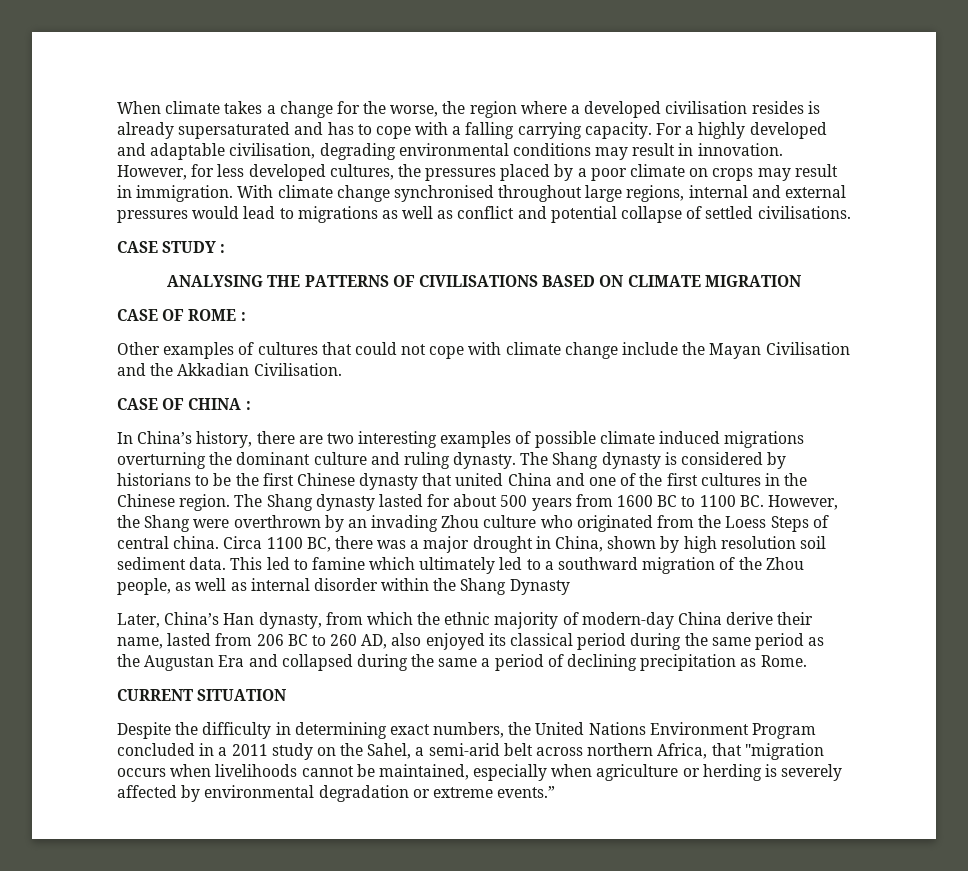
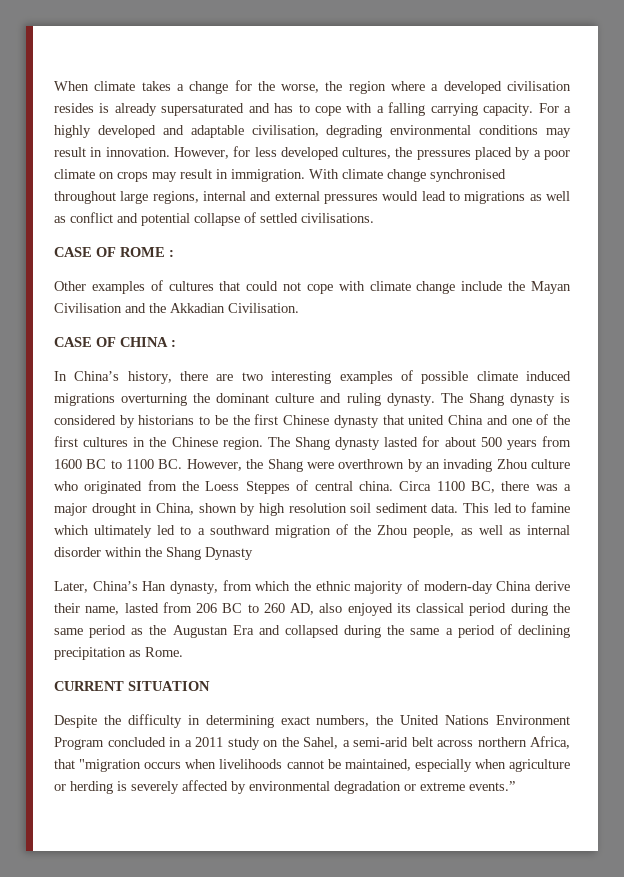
[117,241,226,253] [167,275,801,287] // CASE STUDY : // ANALYSING THE PATTERNS OF CIVILISATIONS BASED ON CLIMATE MIGRATION -> (374, 218) none
[770,516,809,532] Steps -> [245,481,290,494] Steppes

